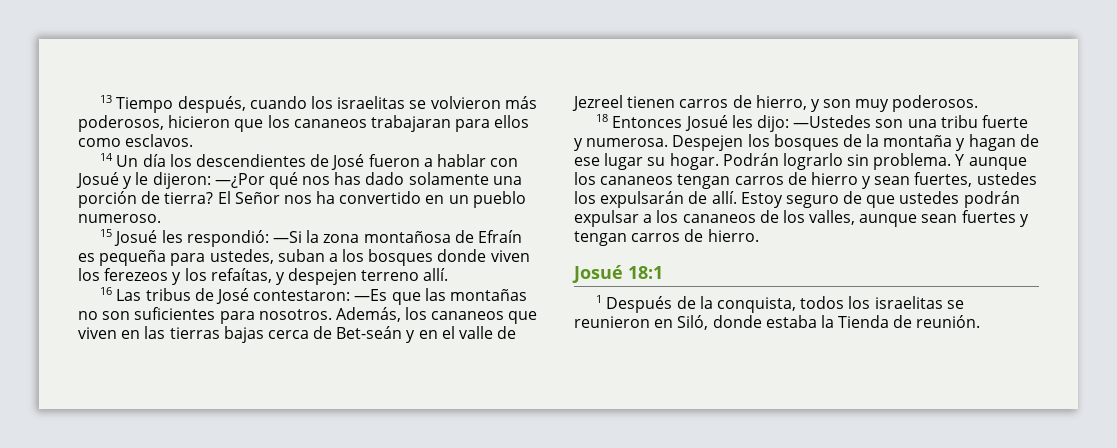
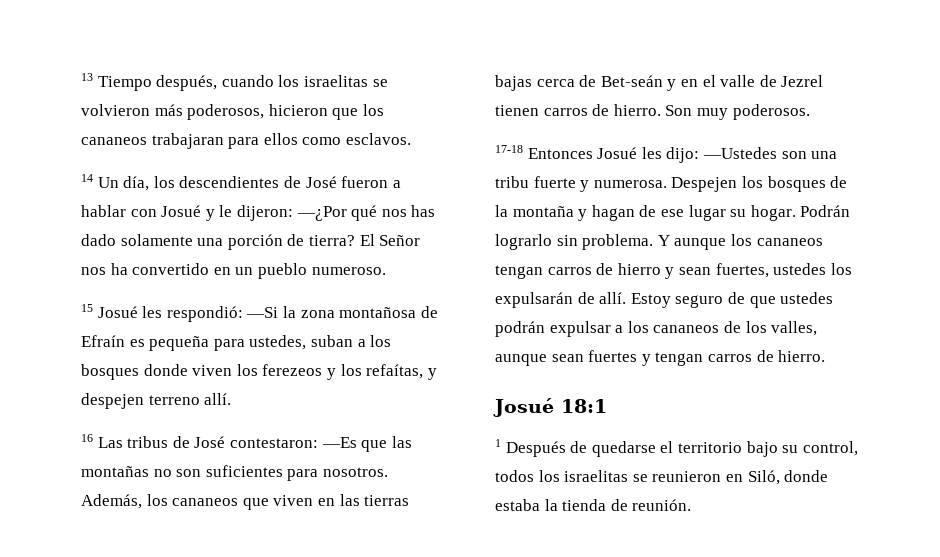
[142,154,166,167] día -> [123,176,150,191] día,
[572,95,623,111] Jezreel -> [781,75,824,87] Jezrel
[755,95,852,112] hierro, y son -> [613,104,693,116] hierro. Son
[596,114,609,122] 18 -> [495,145,523,153] 17-18
[699,296,796,313] la conquista, -> [591,441,858,457] quedarse el territorio bajo su control,
[838,315,890,328] Tienda -> [562,499,607,511] tienda

